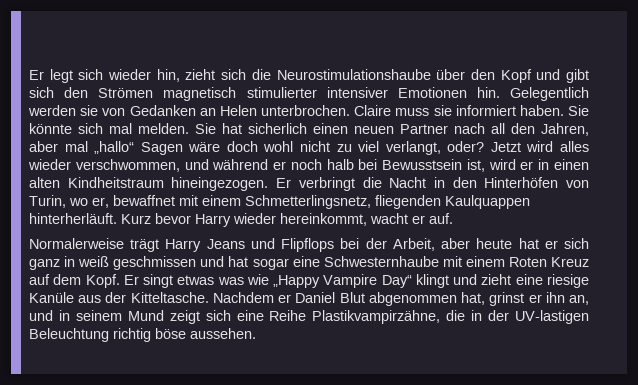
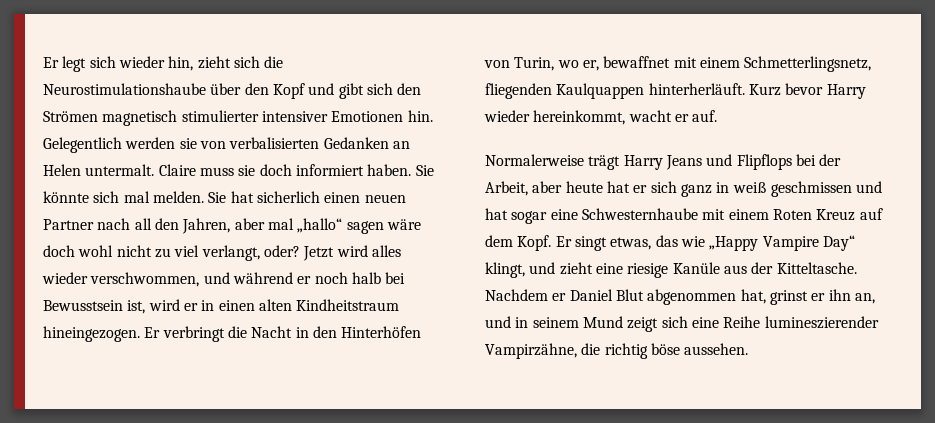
(126, 112) none -> [229,137,320,149] verbalisierten
[261,105,350,116] unterbrochen. -> [85,164,155,176] untermalt.
(452, 110) none -> [259,164,292,176] doch
[140,142,183,155] Sagen -> [346,221,384,234] sagen
[177,275,244,285] etwas was -> [610,235,678,250] etwas, das
[415,274,449,288] klingt -> [485,262,525,278] klingt,
[312,310,589,324] [29,328,109,342] Plastikvampirzähne, die in der UV-lastigen Beleuchtung -> [764,316,879,329] [485,343,601,359] lumineszierender Vampirzähne, die

